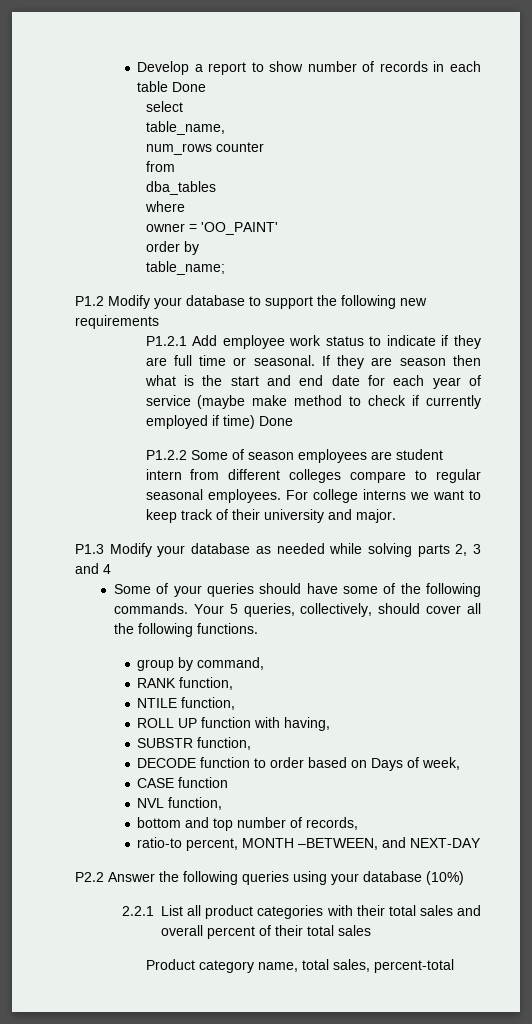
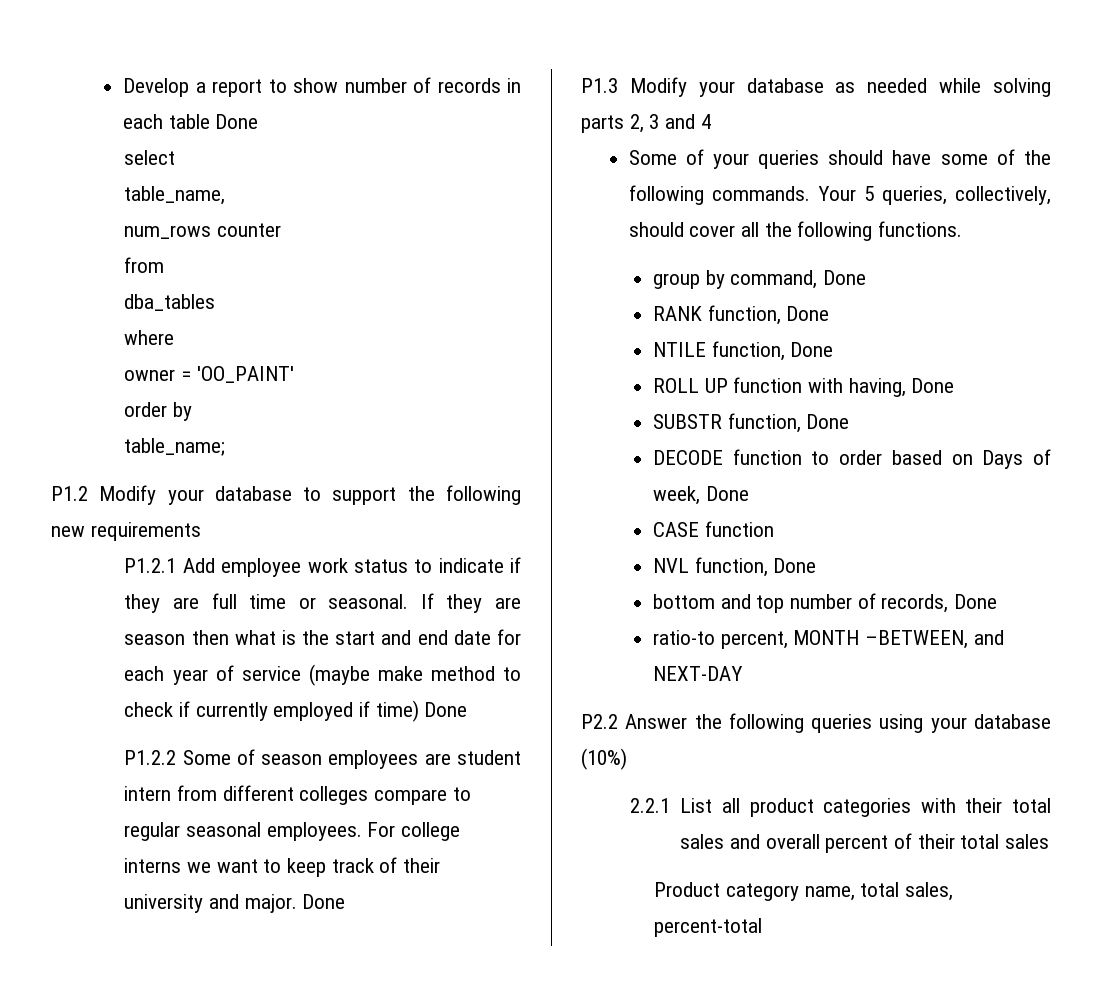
(396, 516) none -> [302,894,346,909] Done
(265, 663) none -> [823,270,867,285] Done
(234, 683) none -> [786,306,830,321] Done
(236, 703) none -> [790,342,834,357] Done
(331, 724) none -> [911,378,955,393] Done
(252, 743) none -> [806,414,850,429] Done
(461, 763) none -> [705,486,749,501] Done
(223, 803) none -> [773,558,817,573] Done
(359, 823) none -> [954,594,998,609] Done

